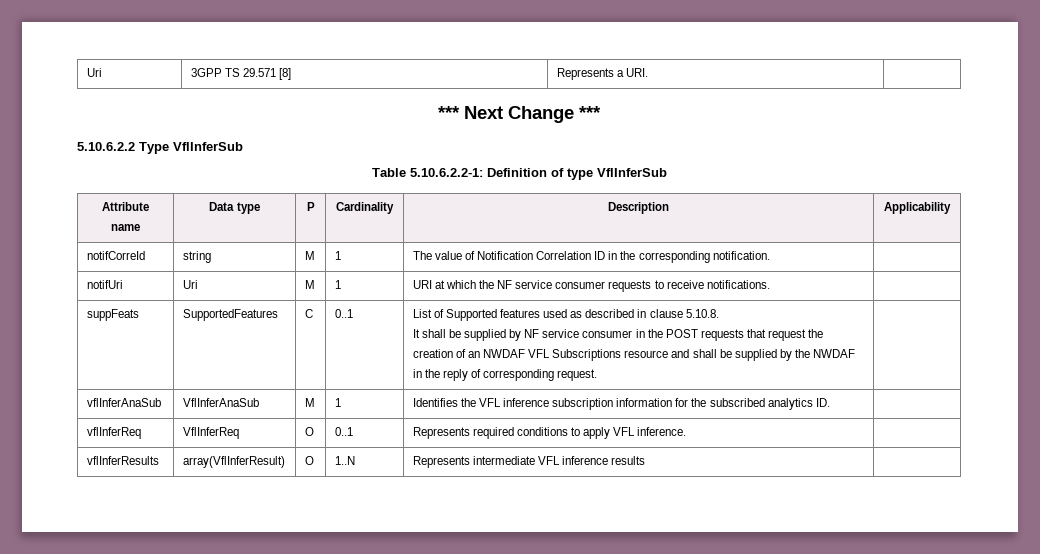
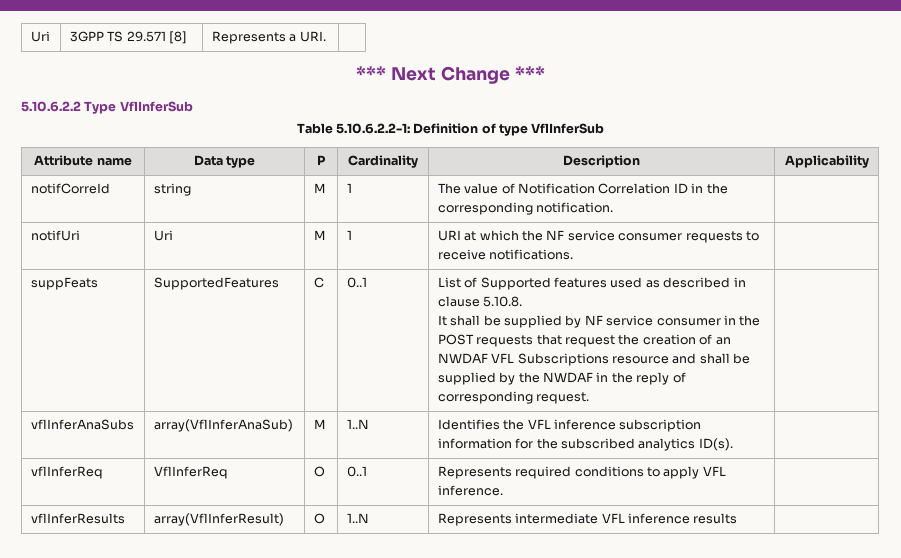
[86,398,161,407] [182,398,259,407] [304,398,315,407] [334,398,341,407] vflInferAnaSub | VflInferAnaSub | M | 1 -> [30,419,134,430] [153,419,293,432] [313,419,326,429] [346,419,369,429] vflInferAnaSubs | array(VflInferAnaSub) | M | 1..N
[815,398,830,407] ID. -> [698,438,733,451] ID(s).

